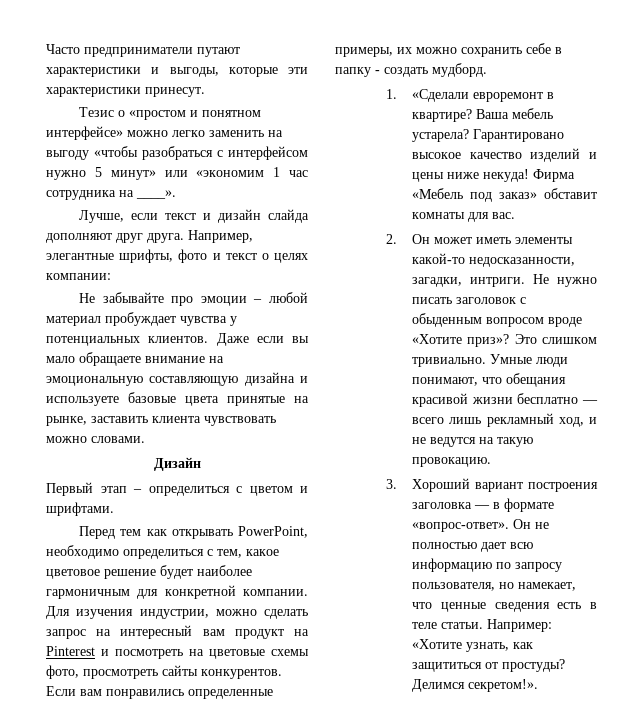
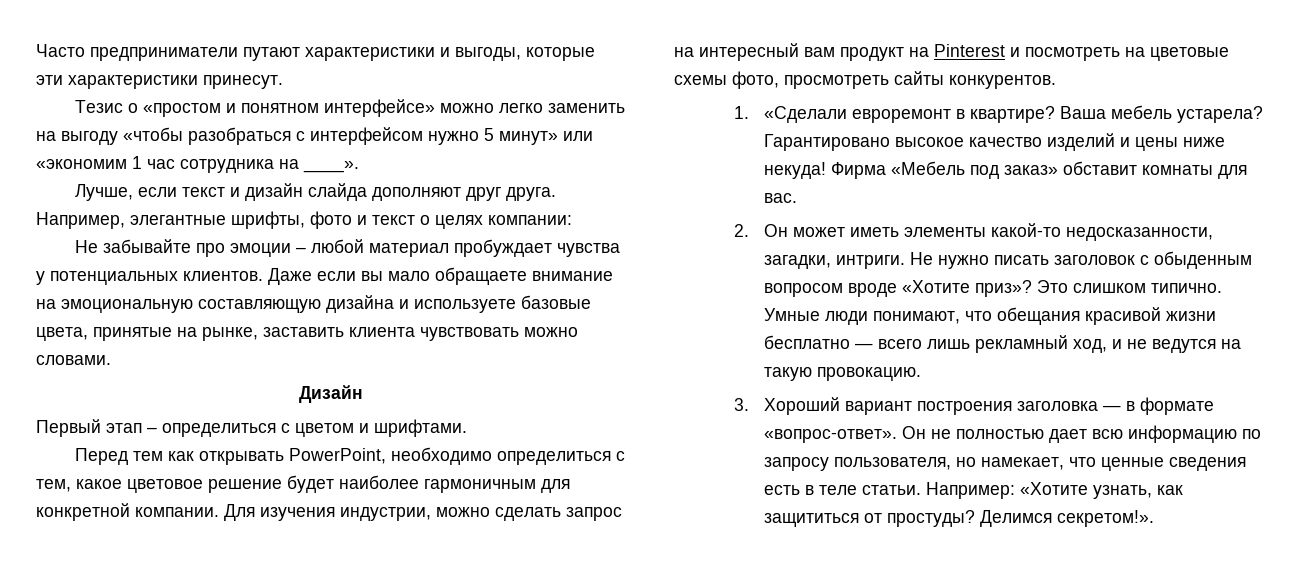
[185,396,219,406] цвета -> [36,327,88,341] цвета,
[46,686,273,699] [335,43,562,57] [335,63,487,77] Если вам понравились определенные примеры, их можно сохранить себе в папку - создать мудборд. -> (1056, 82) none
[412,357,487,367] тривиально. -> [1151,283,1223,293] типично.

